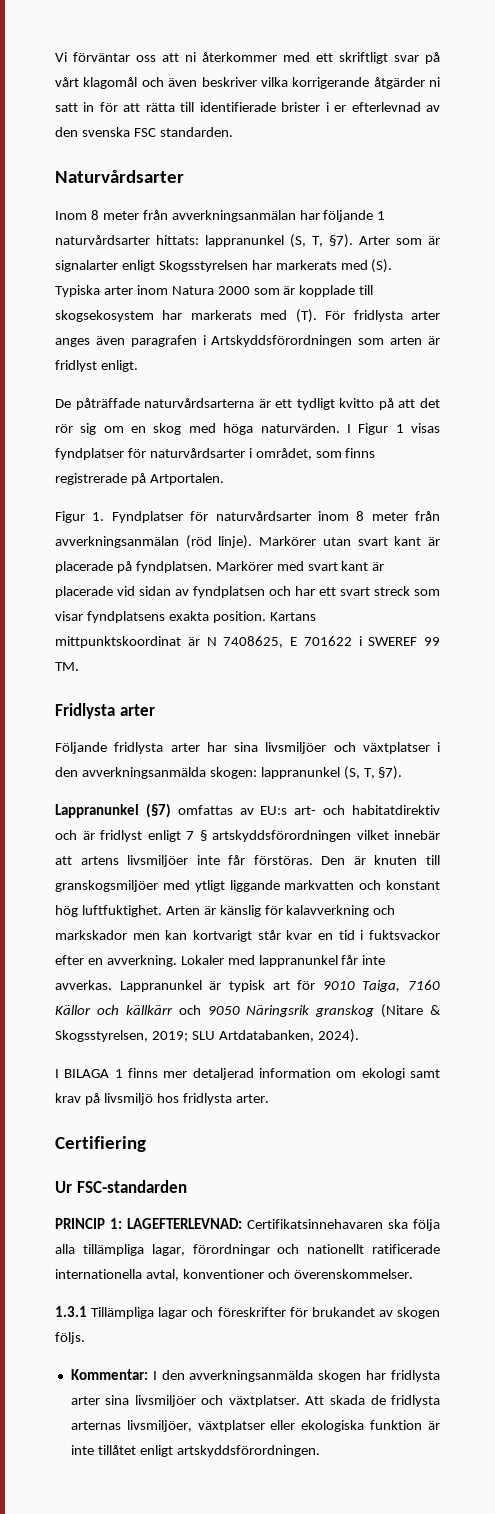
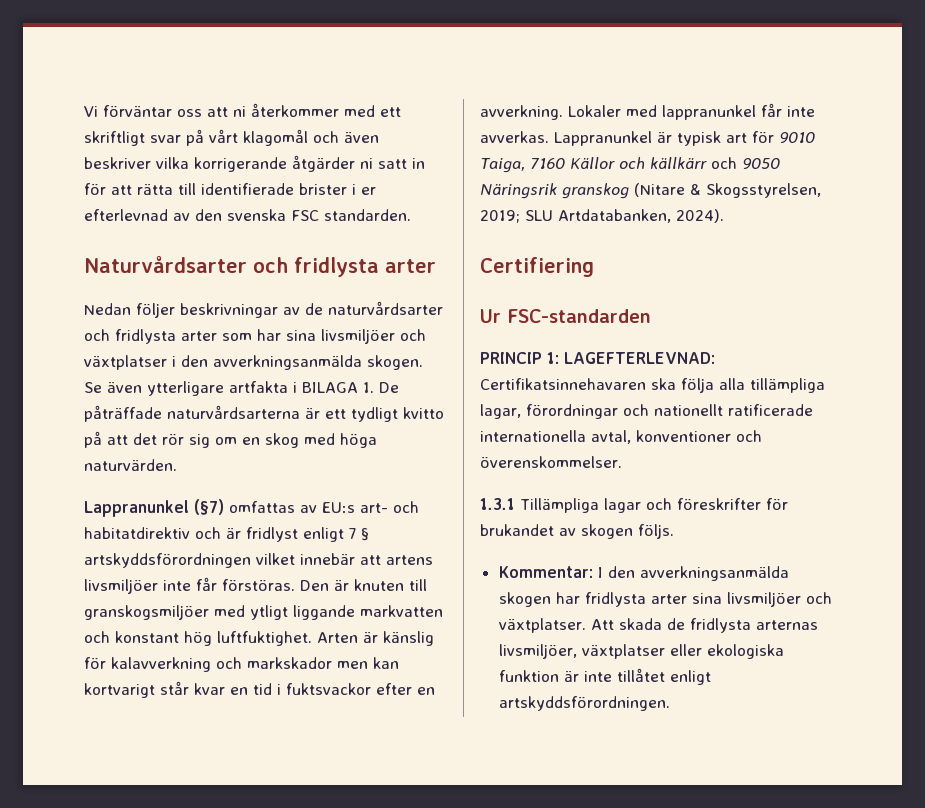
[55,210,386,222] [55,234,440,248] [55,259,393,273] [55,285,374,297] [55,309,441,323] [55,335,441,347] [55,360,138,372] // Inom 8 meter från avverkningsanmälan har följande 1 naturvårdsarter hittats: lappranunkel (S, T, §7). Arter som är signalarter enligt Skogsstyrelsen har markerats med (S). Typiska arter inom Natura 2000 som är kopplade till skogsekosystem har markerats med (T). För fridlysta arter anges även paragrafen i Artskyddsförordningen som arten är fridlyst enligt. // -> [253,257,436,277] [84,301,443,318] [84,329,426,344] [84,355,423,370] [84,381,374,396] och fridlysta arter // Nedan följer beskrivningar av de naturvårdsarter och fridlysta arter som har sina livsmiljöer och växtplatser i den avverkningsanmälda skogen. Se även ytterligare artfakta i BILAGA 1.
[346,423,441,435] [55,448,376,460] [55,473,224,485] [55,511,440,523] [55,535,441,549] [55,561,385,573] [55,586,440,598] [55,611,316,623] [55,636,440,648] [55,662,79,671] [55,703,155,719] [55,742,440,754] [55,766,403,780] I Figur 1 visas fyndplatser för naturvårdsarter i området, som finns registrerade på Artportalen. // Figur 1. Fyndplatser för naturvårdsarter inom 8 meter från avverkningsanmälan (röd linje). Markörer utan svart kant är placerade på fyndplatsen. Markörer med svart kant är placerade vid sidan av fyndplatsen och har ett svart streck som visar fyndplatsens exakta position. Kartans mittpunktskoordinat är N 7408625, E 701622 i SWEREF 99 TM. // Fridlysta arter // Följande fridlysta arter har sina livsmiljöer och växtplatser i den avverkningsanmälda skogen: lappranunkel (S, T, §7). -> (177, 465) none
[55,1068,440,1080] [55,1093,269,1105] // I BILAGA 1 finns mer detaljerad information om ekologi samt krav på livsmiljö hos fridlysta arter. -> (724, 216) none

